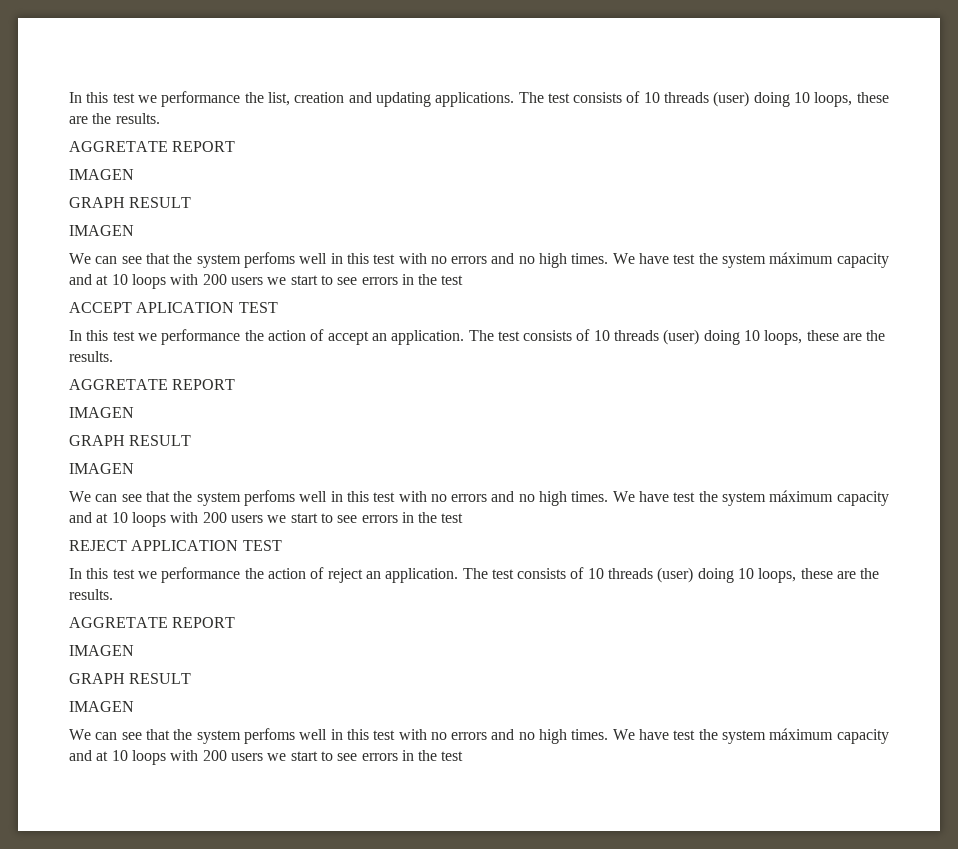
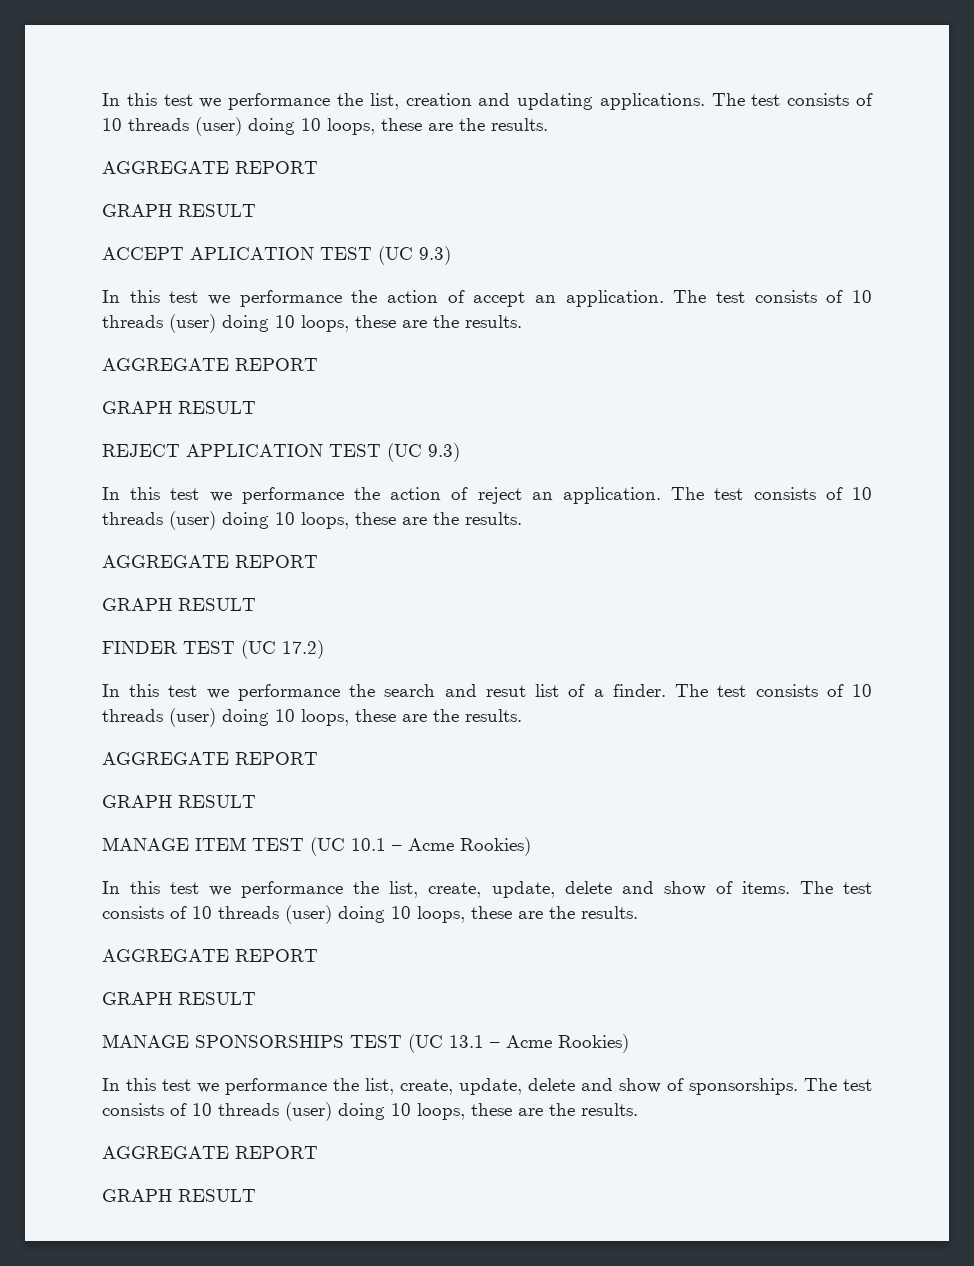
[69,141,236,152] [69,169,134,180] [69,197,192,208] [69,225,134,236] [69,252,889,268] [69,274,464,289] AGGRETATE REPORT // IMAGEN // GRAPH RESULT // IMAGEN // We can see that the system perfoms well in this test with no errors and no high times. We have test the system máximum capacity and at 10 loops with 200 users we start to see errors in the test -> [102,161,318,174] [102,204,256,217] AGGREGATE REPORT // GRAPH RESULT
(278, 307) none -> [378,246,451,265] (UC 9.3)
[69,379,236,390] [69,407,134,418] [69,435,192,446] [69,463,134,474] [69,490,889,506] [69,512,464,527] AGGRETATE REPORT // IMAGEN // GRAPH RESULT // IMAGEN // We can see that the system perfoms well in this test with no errors and no high times. We have test the system máximum capacity and at 10 loops with 200 users we start to see errors in the test -> [102,358,318,371] [102,401,256,414] AGGREGATE REPORT // GRAPH RESULT
(282, 545) none -> [387,443,460,462] (UC 9.3)
[69,617,236,628] [69,645,134,656] [69,673,192,684] [69,701,134,712] [69,728,889,744] [69,750,464,765] AGGRETATE REPORT // IMAGEN // GRAPH RESULT // IMAGEN // We can see that the system perfoms well in this test with no errors and no high times. We have test the system máximum capacity and at 10 loops with 200 users we start to see errors in the test -> [102,555,318,568] [102,598,256,611] [102,640,324,659] [102,684,873,701] [102,708,522,727] [102,752,318,765] [102,795,256,808] [102,837,531,856] [102,881,873,898] [102,905,638,924] [102,949,318,962] [102,992,256,1005] [102,1034,629,1053] [102,1078,872,1095] [102,1102,638,1121] [102,1146,318,1159] [102,1189,256,1202] AGGREGATE REPORT // GRAPH RESULT // FINDER TEST (UC 17.2) // In this test we performance the search and resut list of a finder. The test consists of 10 threads (user) doing 10 loops, these are the results. // AGGREGATE REPORT // GRAPH RESULT // MANAGE ITEM TEST (UC 10.1 – Acme Rookies) // In this test we performance the list, create, update, delete and show of items. The test consists of 10 threads (user) doing 10 loops, these are the results. // AGGREGATE REPORT // GRAPH RESULT // MANAGE SPONSORSHIPS TEST (UC 13.1 – Acme Rookies) // In this test we performance the list, create, update, delete and show of sponsorships. The test consists of 10 threads (user) doing 10 loops, these are the results. // AGGREGATE REPORT // GRAPH RESULT

